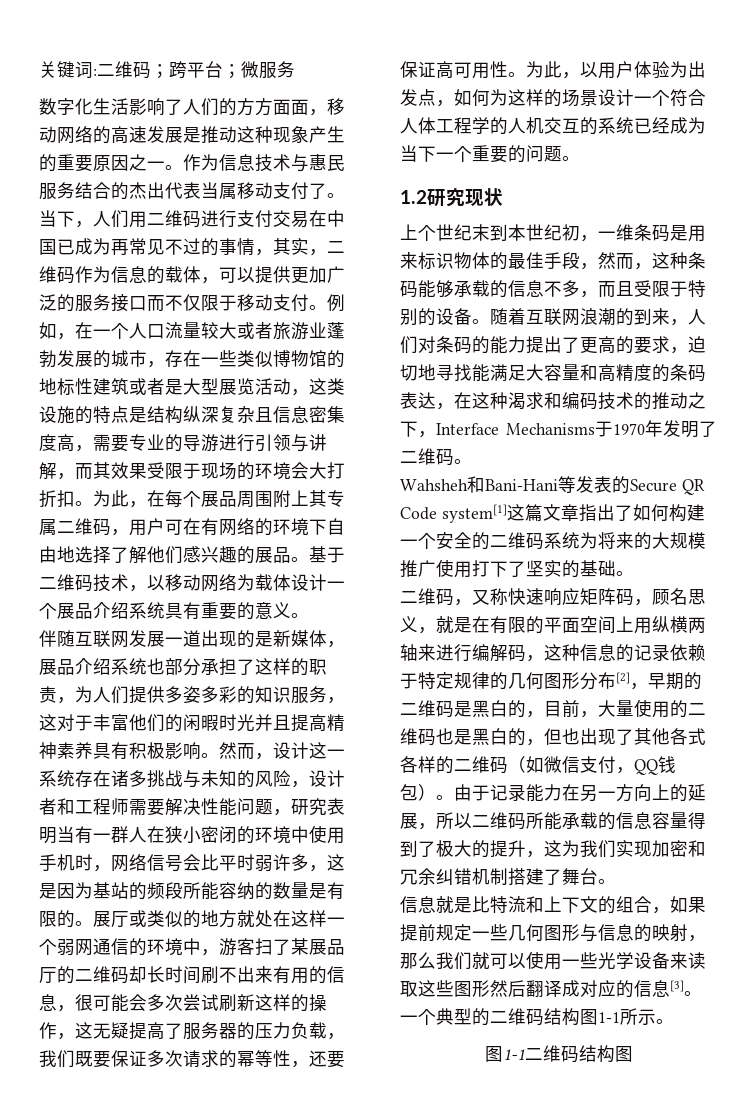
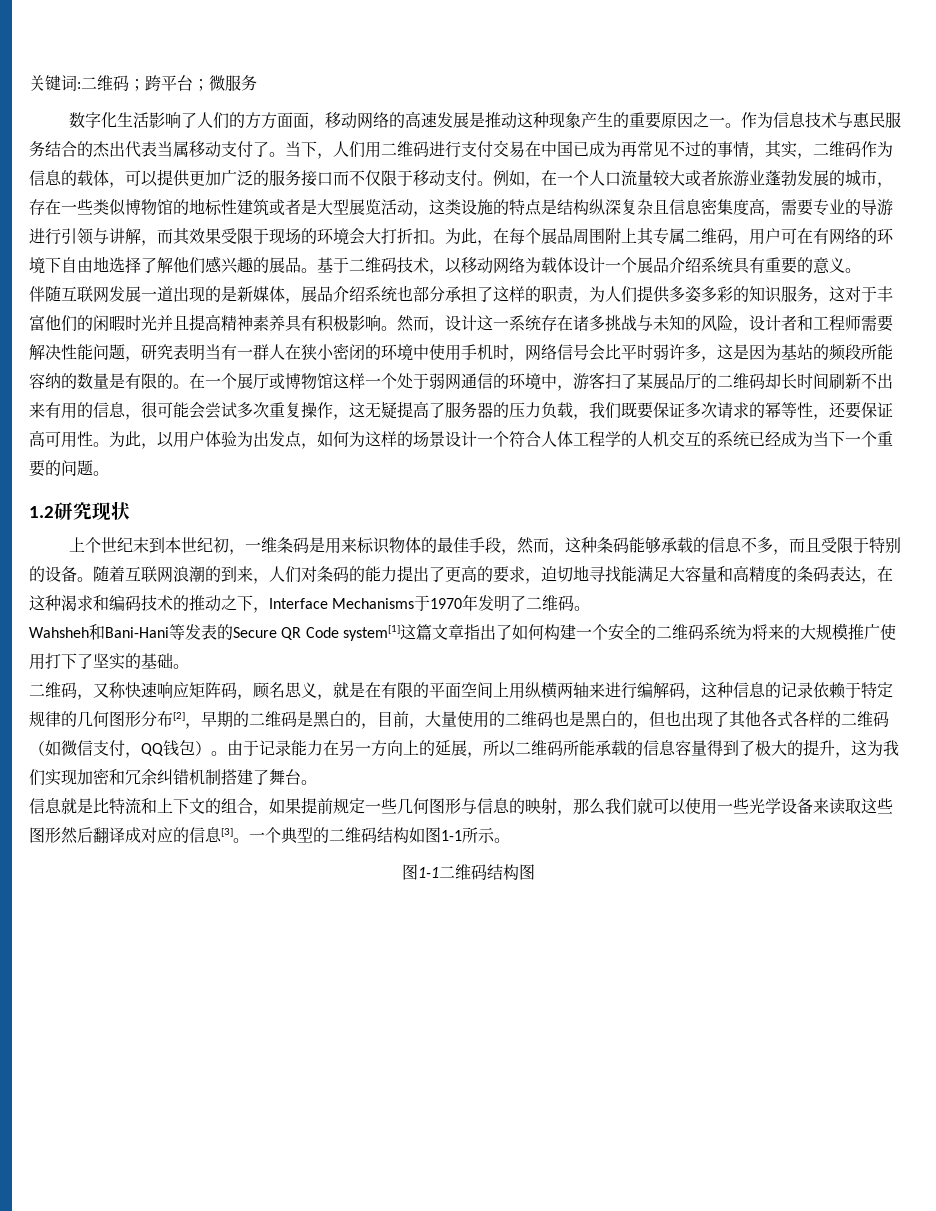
[93,910,291,928] 展厅或类似的地方就处在 -> [189,373,333,390] 在一个展厅或博物馆
(57, 946) none -> [397,373,429,389] 处于
(219, 974) none -> [845,373,861,389] 新
[147,994,309,1012] 多次尝试刷新这样的 -> [205,402,301,419] 尝试多次重复
(580, 1017) none -> [409,827,425,843] 如

